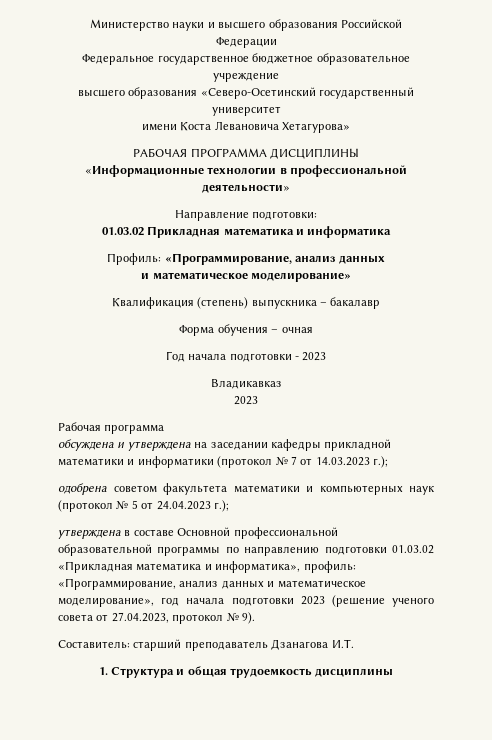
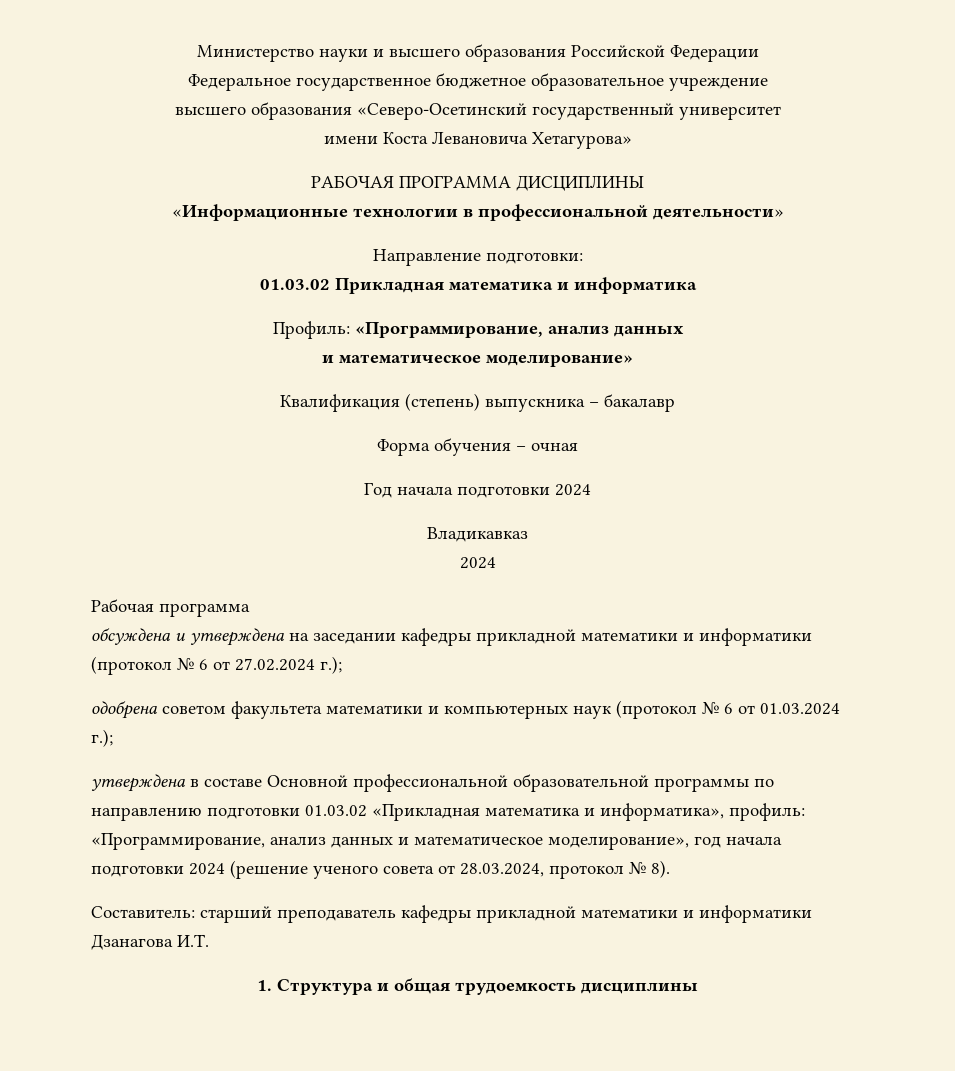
[294,352,327,361] - 2023 -> [555,484,591,496] 2024
[234,396,258,405] 2023 -> [459,557,496,569] 2024
[290,456,370,466] 7 от 14.03.2023 -> [199,658,315,671] 6 от 27.02.2024
[131,500,211,510] 5 от 24.04.2023 -> [724,703,840,715] 6 от 01.03.2024
[300,596,325,605] 2023 -> [189,863,225,875] 2024
[111,612,169,623] 27.04.2023, -> [460,863,544,877] 28.03.2024,
[241,612,255,624] 9). -> [651,860,670,878] 8).
(268, 646) none -> [401,905,812,923] кафедры прикладной математики и информатики

